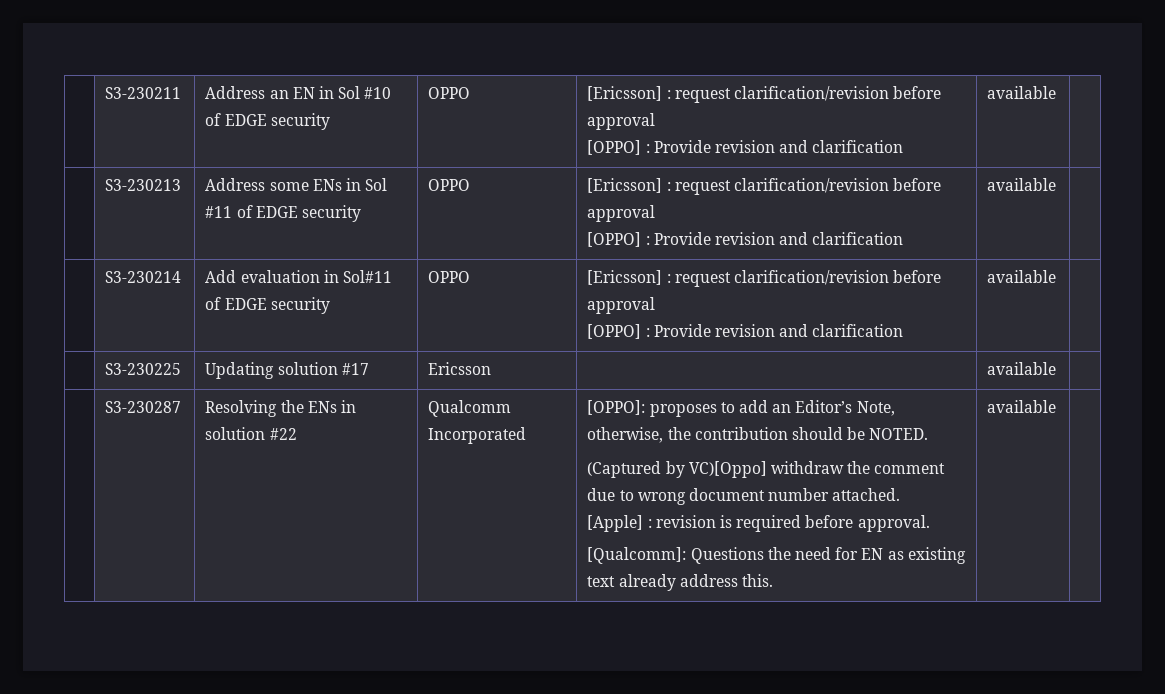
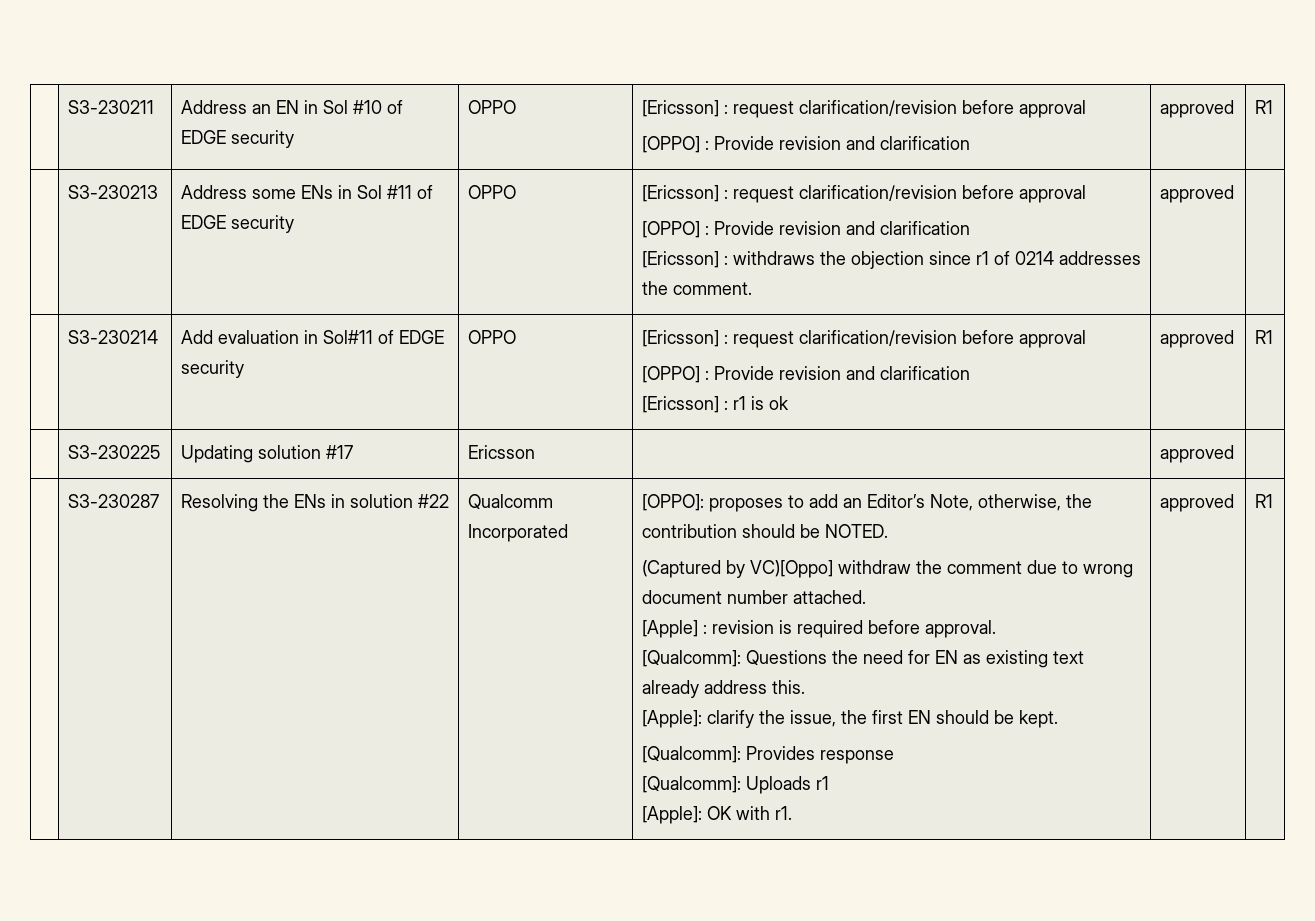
[987,86,1057,99] available | -> [1159,100,1234,118] [1254,100,1273,114] approved | R1
[987,178,1057,191] | available -> [641,251,1141,269] [641,281,752,295] [1159,185,1234,203] // [Ericsson] : withdraws the objection since r1 of 0214 addresses the comment. | approved
[987,270,1057,283] | available | -> [641,396,789,413] [1159,330,1234,348] [1254,330,1273,344] // [Ericsson] : r1 is ok | approved | R1
[987,362,1057,375] available -> [1159,445,1234,463] approved
[987,400,1057,413] | available | -> [641,710,1058,728] [641,746,894,764] [641,776,829,794] [641,806,792,824] [1159,494,1234,512] [1254,494,1273,508] // [Apple]: clarify the issue, the first EN should be kept. // [Qualcomm]: Provides response // [Qualcomm]: Uploads r1 // [Apple]: OK with r1. | approved | R1

